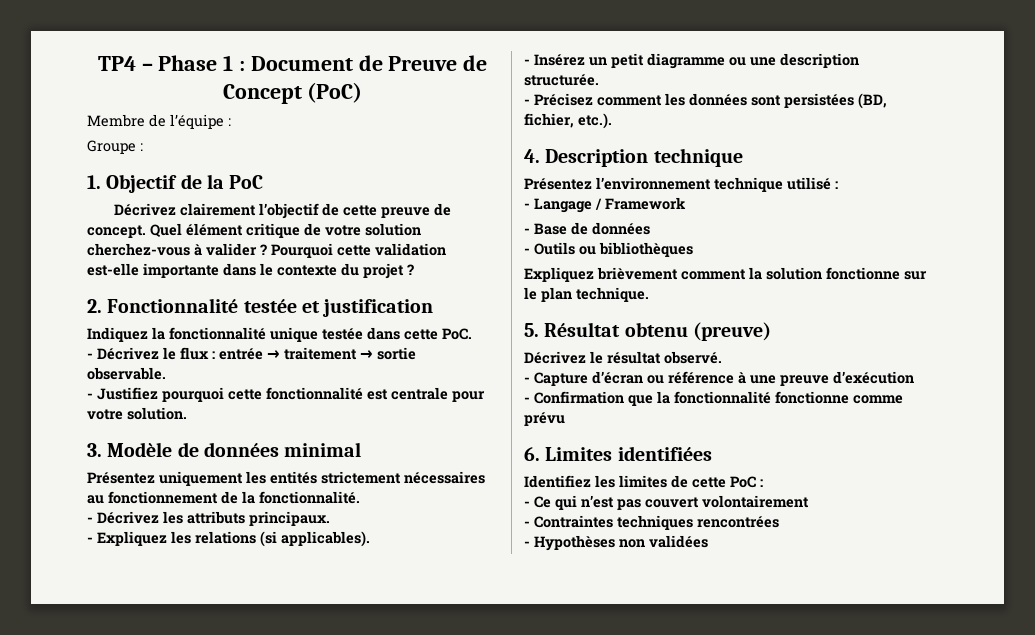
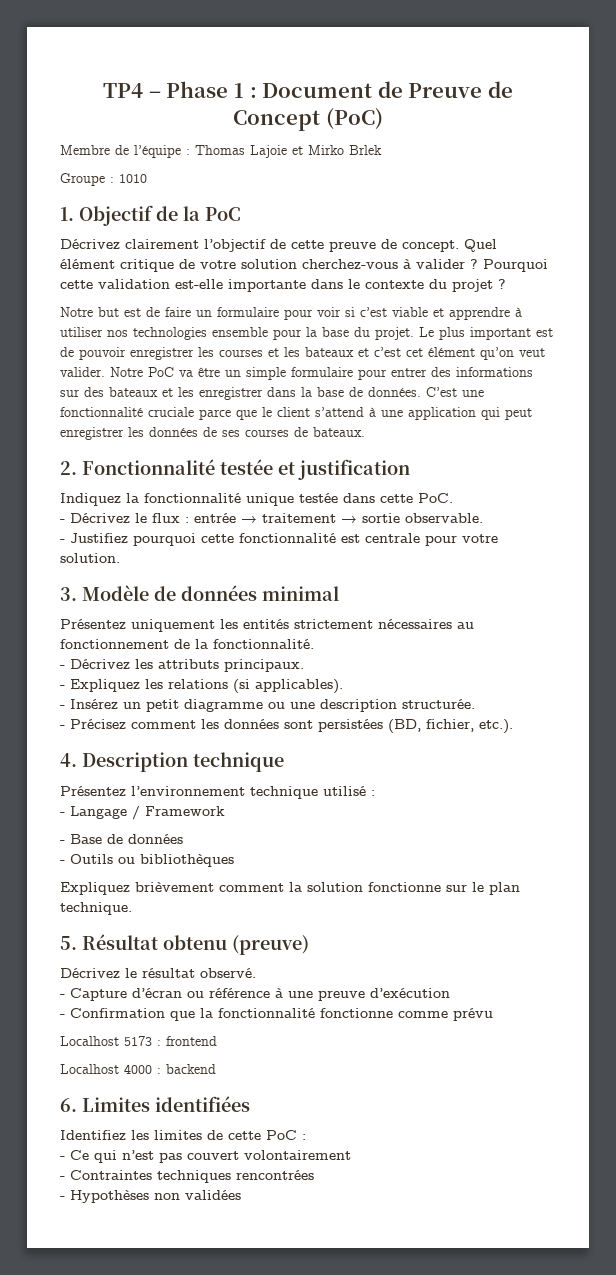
(231, 122) none -> [195,145,382,158] Thomas Lajoie et Mirko Brlek
(143, 147) none -> [119,174,147,183] 1010
(414, 269) none -> [60,307,522,320] [60,327,553,340] [60,347,545,360] [60,367,533,380] [60,387,484,400] [60,407,532,420] [60,427,365,440] // Notre but est de faire un formulaire pour voir si c’est viable et apprendre à utiliser nos technologies ensemble pour la base du projet. Le plus important est de pouvoir enregistrer les courses et les bateaux et c’est cet élément qu’on veut valider. Notre PoC va être un simple formulaire pour entrer des informations sur des bateaux et les enregistrer dans la base de données. C’est une fonctionnalité cruciale parce que le client s’attend à une application qui peut enregistrer les données de ses courses de bateaux.
(565, 419) none -> [60,1036,217,1046] [60,1064,216,1074] // Localhost 5173 : frontend // Localhost 4000 : backend

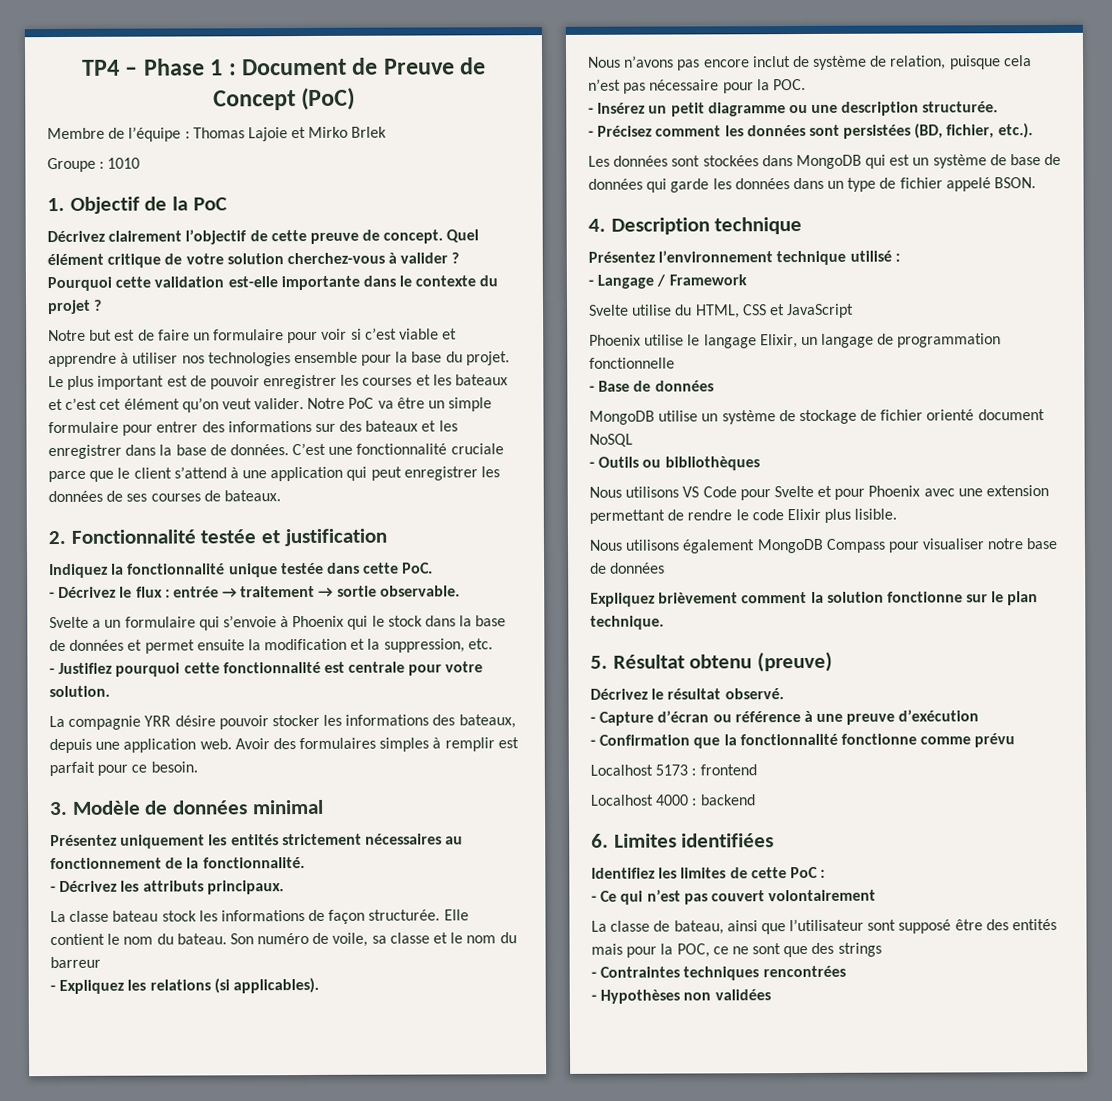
(483, 518) none -> [49,615,507,631] [49,638,493,654] // Svelte a un formulaire qui s’envoie à Phoenix qui le stock dans la base de données et permet ensuite la modification et la suppression, etc.
(120, 558) none -> [49,714,516,730] [49,737,519,754] [49,761,198,777] // La compagnie YRR désire pouvoir stocker les informations des bateaux, depuis une application web. Avoir des formulaires simples à remplir est parfait pour ce besoin.
(304, 665) none -> [50,909,469,924] [50,932,517,947] [50,956,101,969] // La classe bateau stock les informations de façon structurée. Elle contient le nom du bateau. Son numéro de voile, sa classe et le nom du barreur
(343, 686) none -> [588,55,1032,71] [588,78,806,94] // Nous n’avons pas encore inclut de système de relation, puisque cela n’est pas nécessaire pour la POC.
(513, 726) none -> [588,153,1062,170] [588,177,1037,193] // Les données sont stockées dans MongoDB qui est un système de base de données qui garde les données dans un type de fichier appelé BSON.
[60,834,183,844] [60,854,234,867] - Base de données // - Outils ou bibliothèques -> [589,303,855,319] [589,333,1002,349] [589,357,675,369] [589,380,714,392] [589,409,1045,425] [589,433,633,447] [589,456,760,471] [589,485,1050,501] [589,508,898,524] [589,537,1058,554] [590,562,666,574] Svelte utilise du HTML, CSS et JavaScript // Phoenix utilise le langage Elixir, un langage de programmation fonctionnelle // - Base de données // MongoDB utilise un système de stockage de fichier orienté document NoSQL // - Outils ou bibliothèques // Nous utilisons VS Code pour Svelte et pour Phoenix avec une extension permettant de rendre le code Elixir plus lisible. // Nous utilisons également MongoDB Compass pour visualiser notre base de données
(351, 1155) none -> [591,918,1058,935] [591,942,882,958] // La classe de bateau, ainsi que l’utilisateur sont supposé être des entités mais pour la POC, ce ne sont que des strings

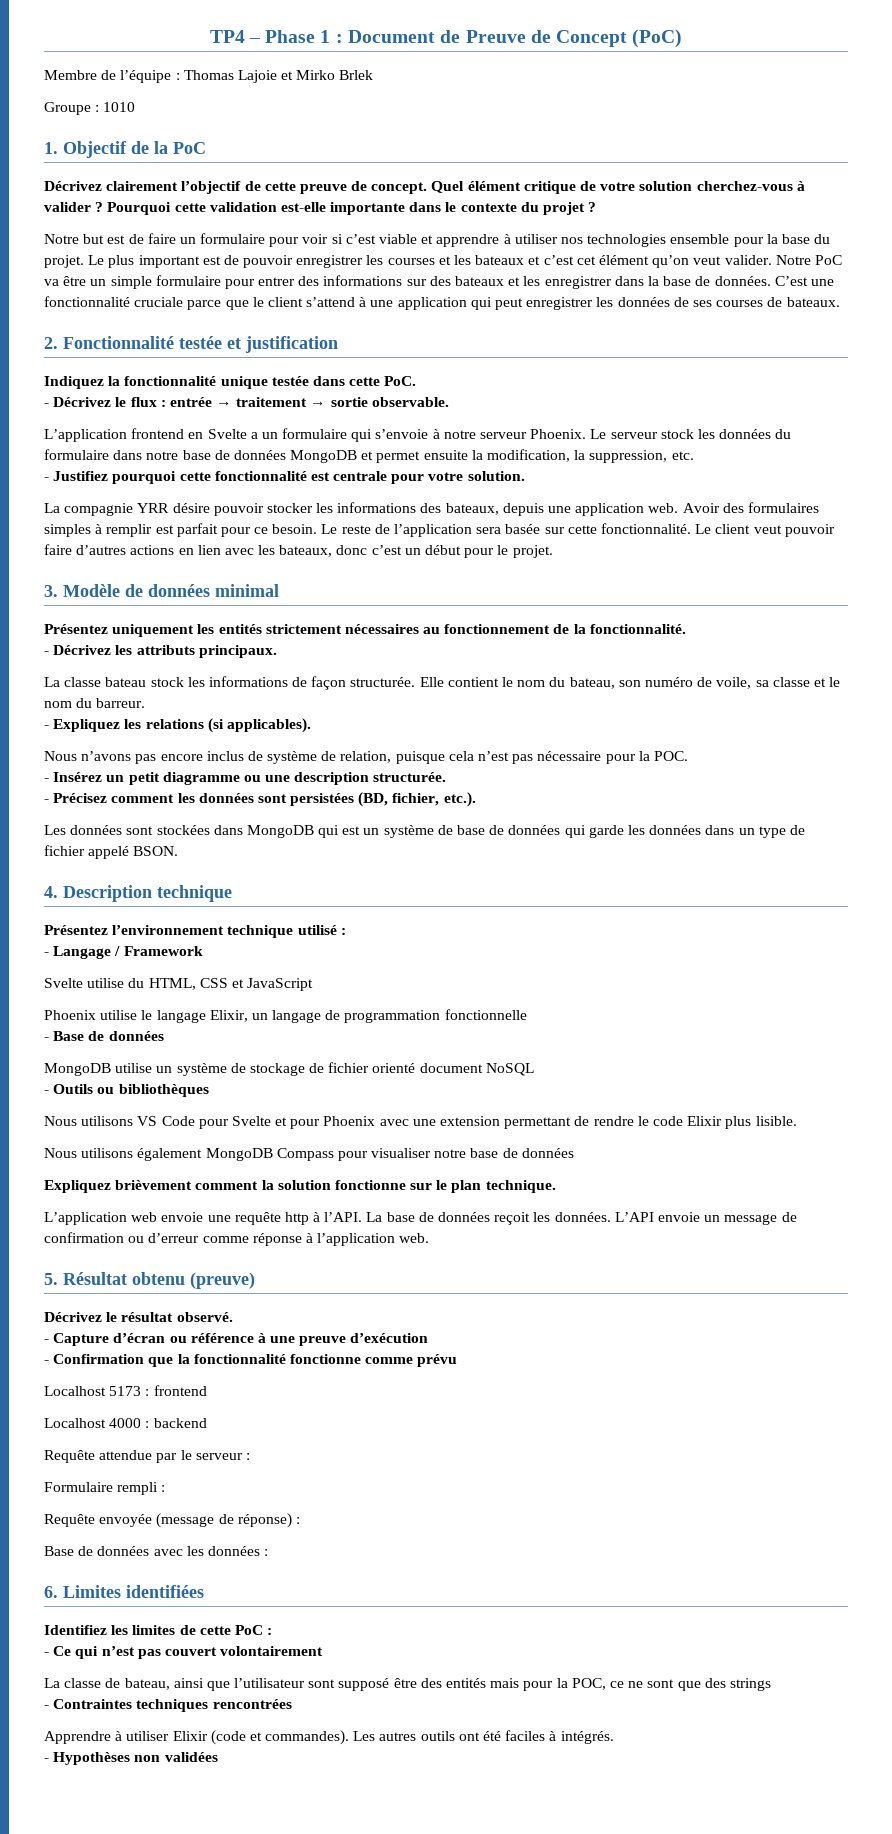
(460, 591) none -> [44,428,204,442] L’application frontend en
[292,615,507,630] [49,639,125,652] Phoenix qui le stock dans la base de données -> [443,429,792,439] [44,449,358,463] notre serveur Phoenix. Le serveur stock les données du formulaire dans notre base de données MongoDB
[264,638,366,651] modification et -> [487,449,571,462] modification,
(198, 767) none -> [321,523,835,537] [44,544,553,558] Le reste de l’application sera basée sur cette fonctionnalité. Le client veut pouvoir faire d’autres actions en lien avec les bateaux, donc c’est un début pour le projet.
[176,933,254,945] bateau. Son -> [569,677,641,689] bateau, son
[50,956,101,969] barreur -> [96,698,146,708] barreur.
[752,56,791,68] inclut -> [206,751,244,761] inclus
(664, 622) none -> [44,1212,797,1225] [44,1232,430,1246] // L’application web envoie une requête http à l’API. La base de données reçoit les données. L’API envoie un message de confirmation ou d’erreur comme réponse à l’application web.
(756, 800) none -> [44,1450,250,1463] [44,1482,166,1495] [44,1513,300,1528] [44,1546,269,1556] // Requête attendue par le serveur : // Formulaire rempli : // Requête envoyée (message de réponse) : // Base de données avec les données :
(846, 971) none -> [44,1730,614,1745] // Apprendre à utiliser Elixir (code et commandes). Les autres outils ont été faciles à intégrés.

